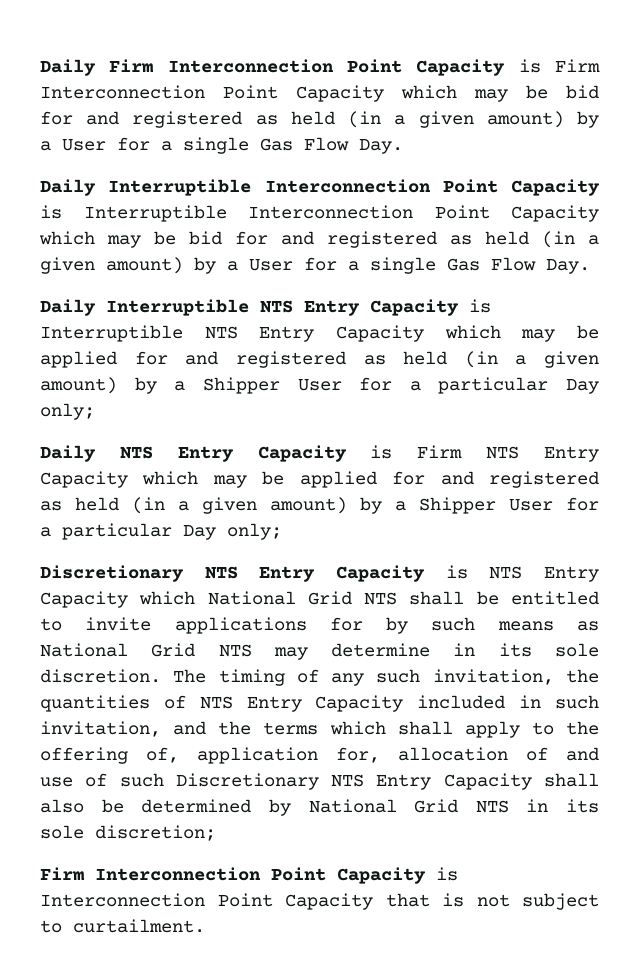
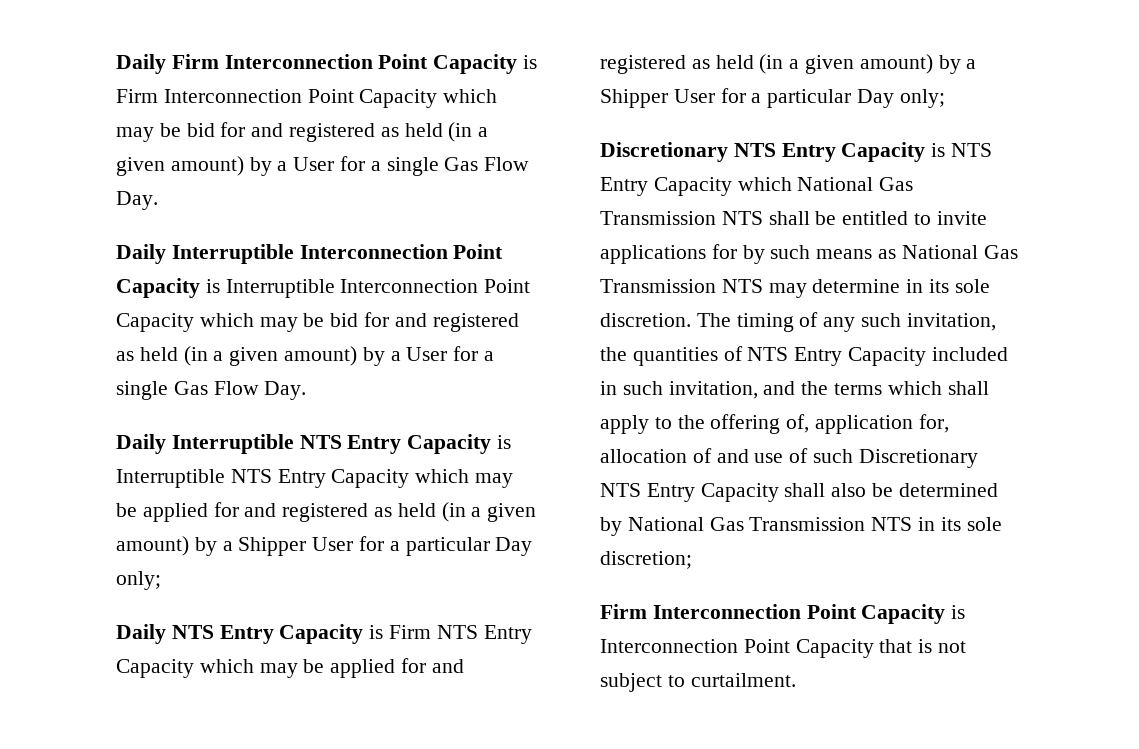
[307,591,352,605] Grid -> [879,177,914,191] [600,211,716,225] Gas Transmission
[151,643,196,657] Grid -> [983,245,1018,259] [600,279,716,293] Gas Transmission
[414,799,459,813] Grid -> [709,517,866,531] Gas Transmission

